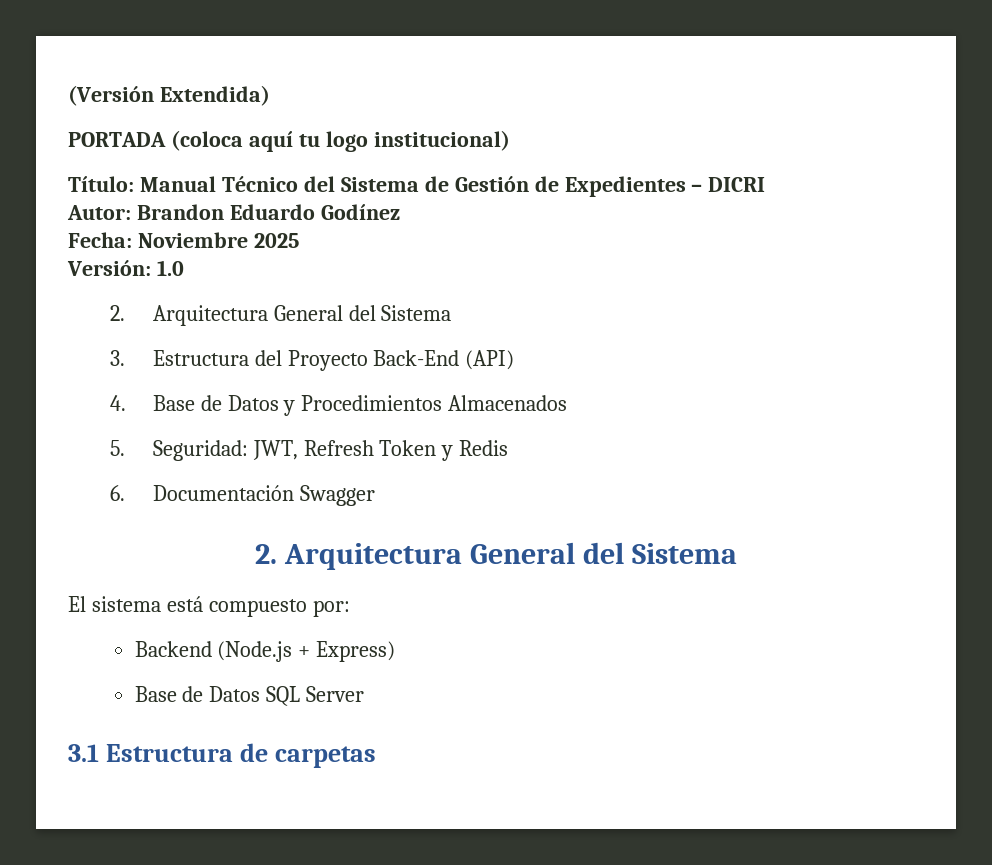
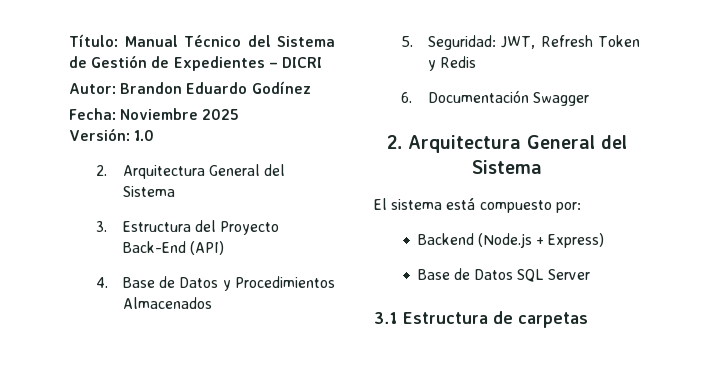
[68,85,270,106] [68,130,510,152] (Versión Extendida) // PORTADA (coloca aquí tu logo institucional) // -> (69, 40) none

